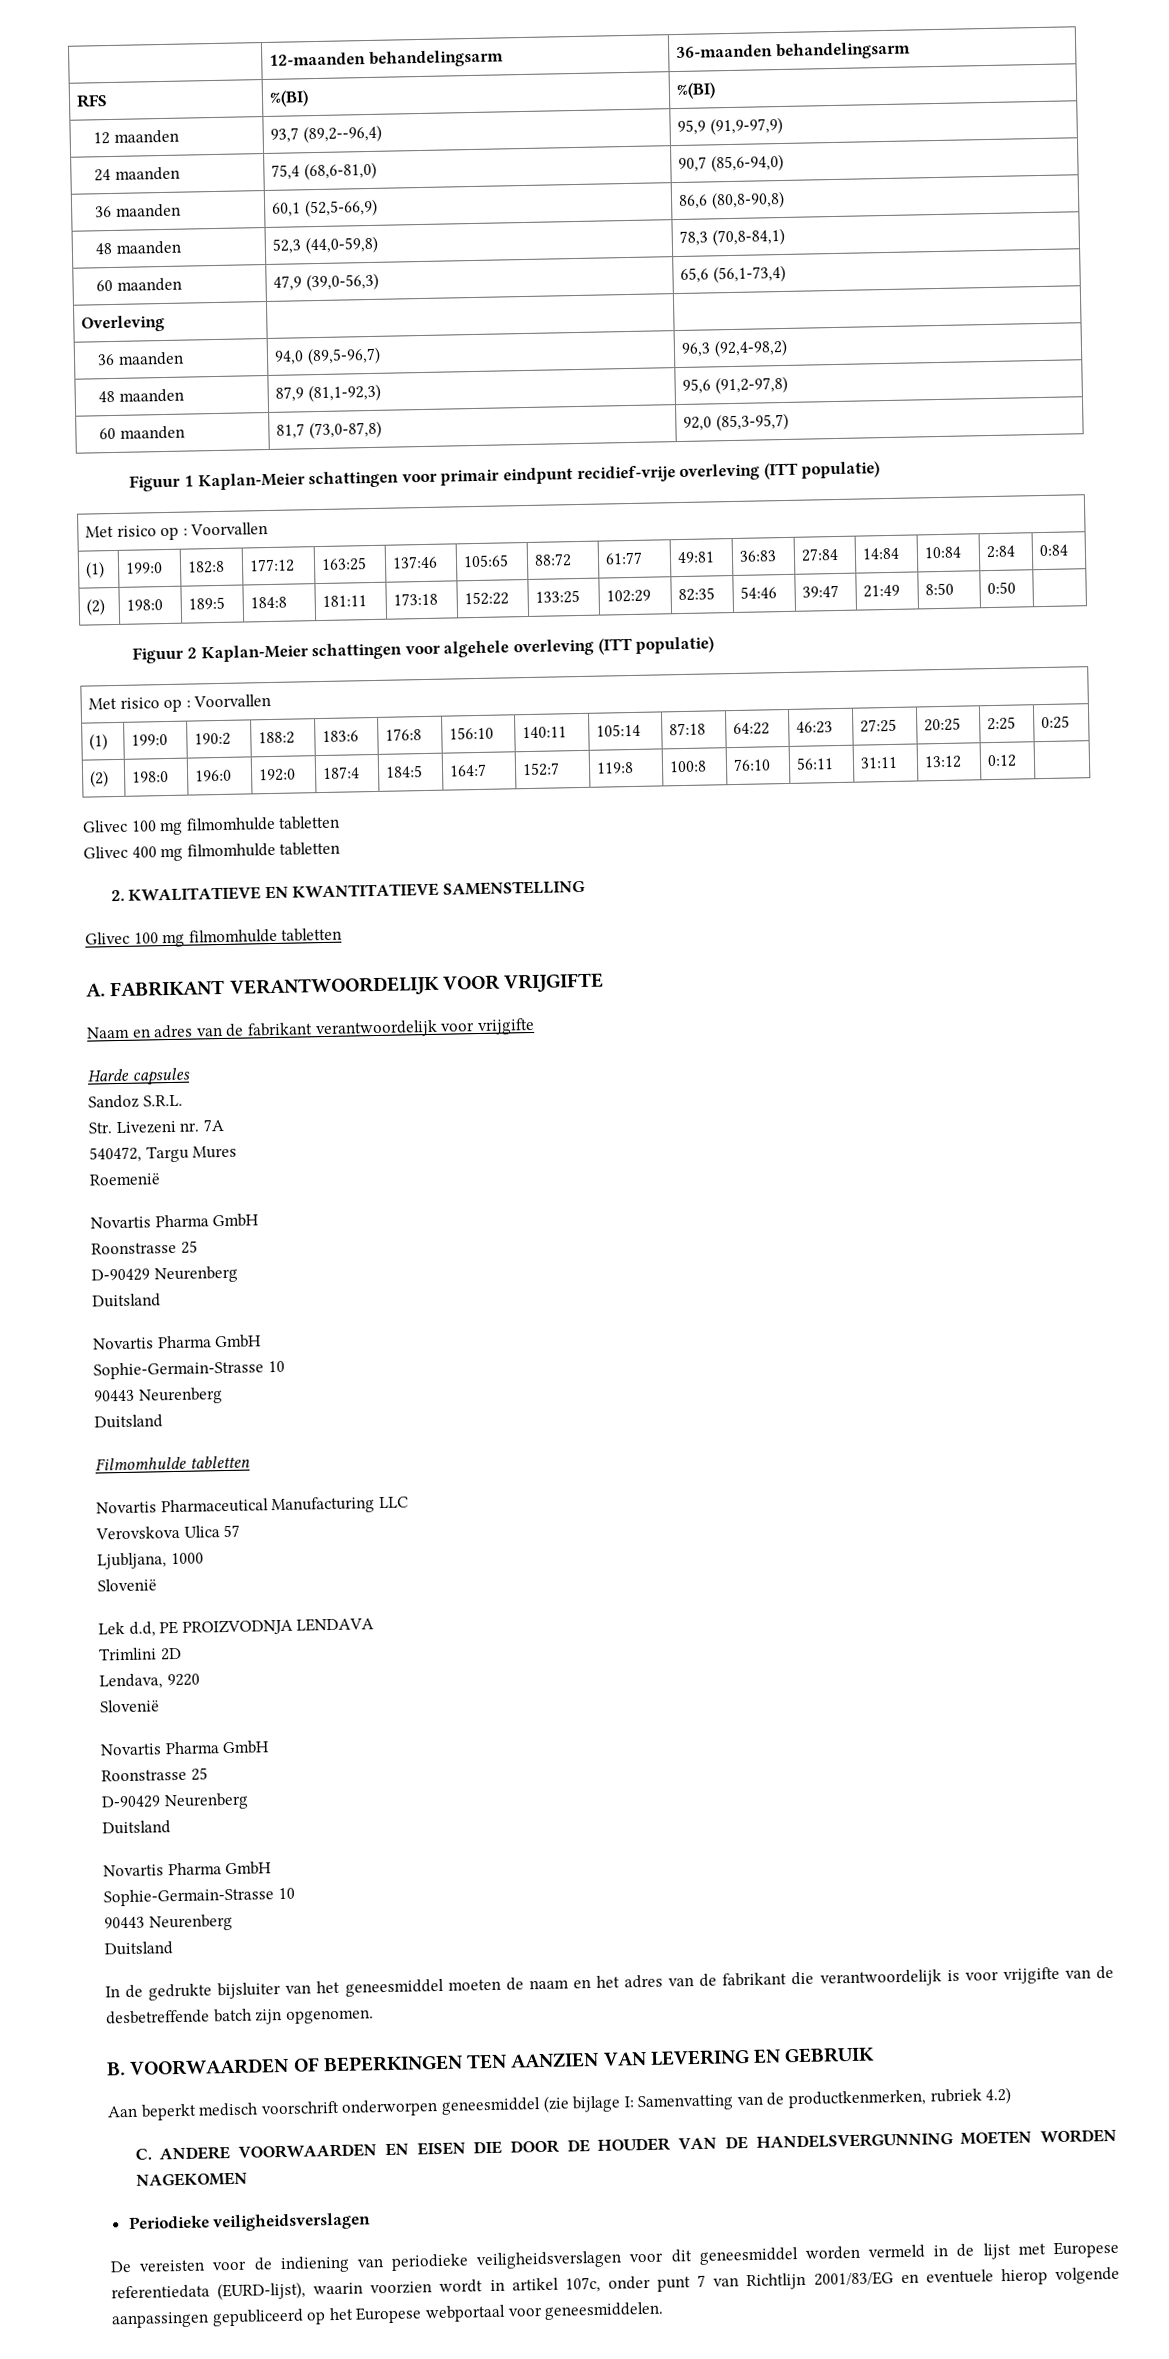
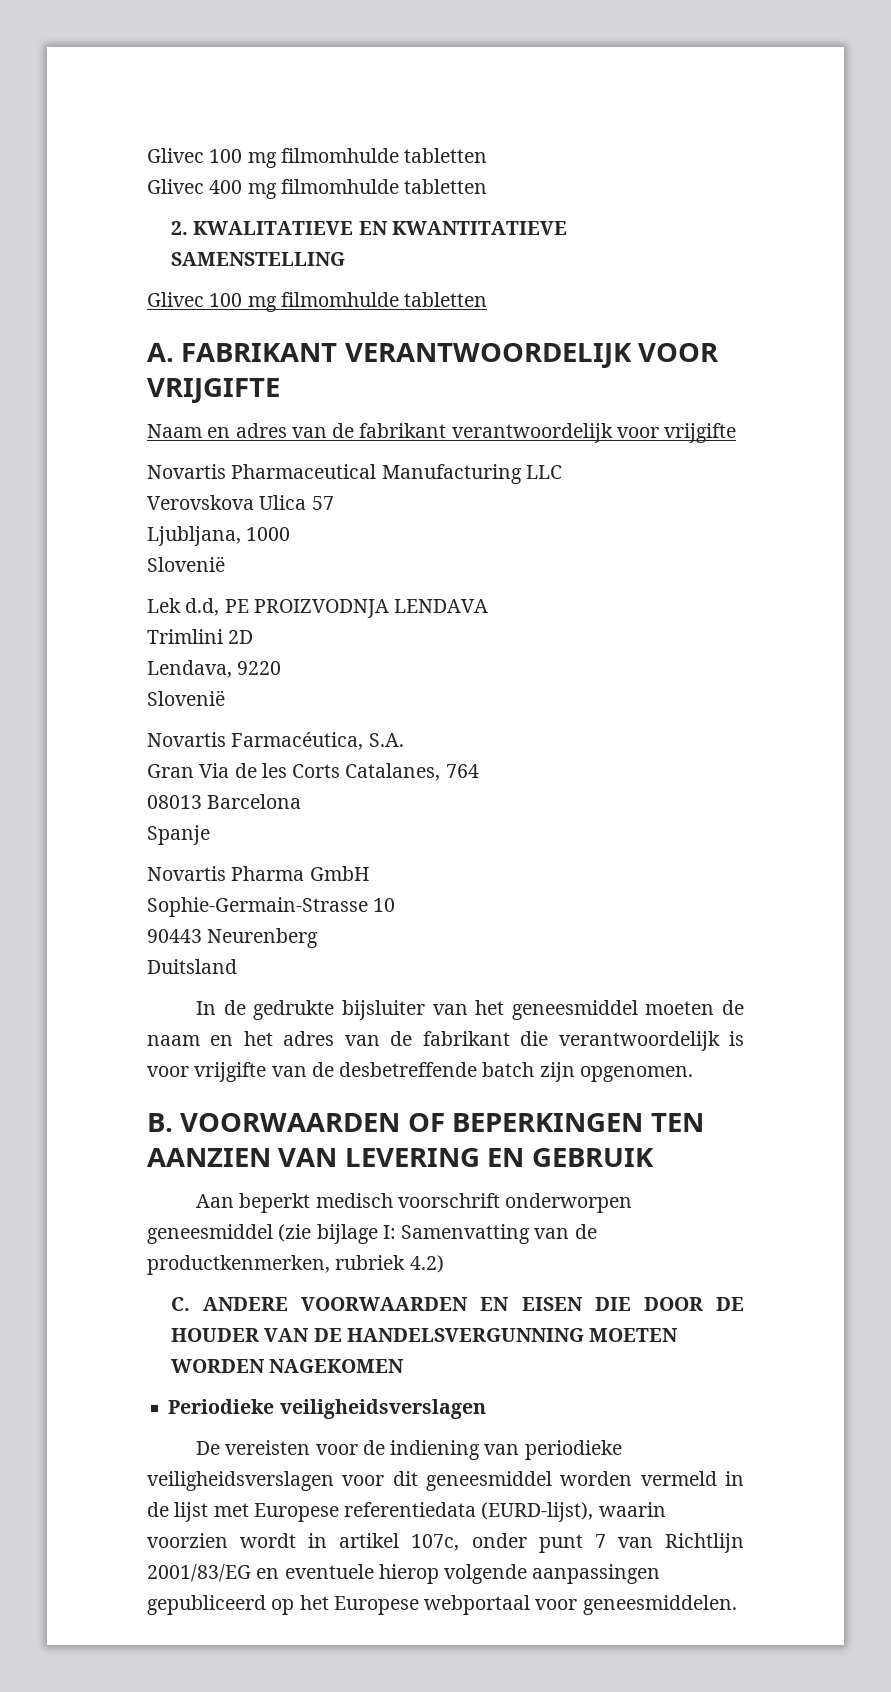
[269,49,504,68] [676,41,911,61] [76,94,109,108] [269,90,310,107] [676,82,717,100] [93,129,179,145] [270,124,382,144] [677,116,783,136] [94,166,180,182] [271,161,377,181] [678,153,784,173] [95,203,181,218] [272,198,378,218] [678,190,785,210] [95,240,181,255] [272,235,379,255] [679,227,785,247] [96,277,182,292] [273,272,379,292] [680,264,786,284] [81,314,166,333] [97,351,184,366] [274,346,381,366] [681,338,788,358] [98,388,184,403] [275,383,381,403] [682,375,788,395] [99,425,185,440] [276,420,382,440] [683,412,789,432] [129,461,881,492] [85,522,269,541] [85,561,106,579] [125,562,164,574] [187,560,226,574] [249,558,296,573] [321,557,368,571] [392,555,439,569] [463,554,510,568] [534,553,573,567] [605,551,644,565] [677,551,716,564] [739,550,778,562] [801,547,840,562] [862,547,901,560] [924,546,963,559] [986,545,1017,559] [1039,544,1070,557] [86,598,106,616] [126,599,164,611] [188,596,226,610] [250,596,288,609] [322,595,368,607] [393,592,439,606] [464,591,510,606] [535,589,581,604] [606,589,652,603] [678,587,716,602] [740,586,778,599] [802,584,840,598] [863,584,901,598] [925,582,955,596] [987,581,1017,595] [132,636,715,664] [88,693,272,713] [89,733,109,751] [131,733,169,746] [194,732,232,746] [258,731,296,745] [322,730,360,742] [385,728,423,741] [449,726,495,740] [522,726,568,739] [596,723,642,737] [669,722,707,736] [733,722,771,736] [796,721,834,734] [860,718,898,733] [924,717,962,732] [987,716,1017,731] [1041,715,1071,730] [89,770,110,788] [132,770,170,783] [195,769,233,782] [258,768,297,782] [322,766,361,779] [385,765,424,778] [449,763,488,777] [522,762,561,777] [596,761,635,774] [669,760,708,773] [733,758,772,772] [796,757,835,770] [860,756,899,769] [924,755,963,769] [987,754,1018,768] | 12-maanden behandelingsarm | 36-maanden behandelingsarm // RFS | %(BI) | %(BI) // 12 maanden | 93,7 (89,2--96,4) | 95,9 (91,9-97,9) // 24 maanden | 75,4 (68,6-81,0) | 90,7 (85,6-94,0) // 36 maanden | 60,1 (52,5-66,9) | 86,6 (80,8-90,8) // 48 maanden | 52,3 (44,0-59,8) | 78,3 (70,8-84,1) // 60 maanden | 47,9 (39,0-56,3) | 65,6 (56,1-73,4) // Overleving | | // 36 maanden | 94,0 (89,5-96,7) | 96,3 (92,4-98,2) // 48 maanden | 87,9 (81,1-92,3) | 95,6 (91,2-97,8) // 60 maanden | 81,7 (73,0-87,8) | 92,0 (85,3-95,7) // Figuur 1 Kaplan-Meier schattingen voor primair eindpunt recidief-vrije overleving (ITT populatie) // Met risico op : Voorvallen // (1) | 199:0 | 182:8 | 177:12 | 163:25 | 137:46 | 105:65 | 88:72 | 61:77 | 49:81 | 36:83 | 27:84 | 14:84 | 10:84 | 2:84 | 0:84 // (2) | 198:0 | 189:5 | 184:8 | 181:11 | 173:18 | 152:22 | 133:25 | 102:29 | 82:35 | 54:46 | 39:47 | 21:49 | 8:50 | 0:50 | // Figuur 2 Kaplan-Meier schattingen voor algehele overleving (ITT populatie) // Met risico op : Voorvallen // (1) | 199:0 | 190:2 | 188:2 | 183:6 | 176:8 | 156:10 | 140:11 | 105:14 | 87:18 | 64:22 | 46:23 | 27:25 | 20:25 | 2:25 | 0:25 // (2) | 198:0 | 196:0 | 192:0 | 187:4 | 184:5 | 164:7 | 152:7 | 119:8 | 100:8 | 76:10 | 56:11 | 31:11 | 13:12 | 0:12 | // -> (147, 155) none
[87,1067,191,1086] [88,1094,183,1109] [88,1118,224,1135] [89,1145,238,1163] [89,1173,161,1186] [90,1213,260,1229] [91,1240,198,1255] [91,1265,238,1284] [92,1293,161,1308] [92,1334,263,1350] [93,1360,285,1380] [93,1387,223,1405] [94,1414,163,1429] [95,1455,250,1471] // Harde capsules // Sandoz S.R.L. // Str. Livezeni nr. 7A // 540472, Targu Mures // Roemenië // Novartis Pharma GmbH // Roonstrasse 25 // D-90429 Neurenberg // Duitsland // Novartis Pharma GmbH // Sophie-Germain-Strasse 10 // 90443 Neurenberg // Duitsland // Filmomhulde tabletten -> (737, 433) none
[164,1740,271,1755] [101,1767,208,1782] [101,1792,249,1811] [102,1820,171,1835] Pharma GmbH // Roonstrasse 25 // D-90429 Neurenberg // Duitsland -> [231,732,404,750] [147,763,479,781] [147,794,302,809] [147,825,210,845] Farmacéutica, S.A. // Gran Via de les Corts Catalanes, 764 // 08013 Barcelona // Spanje

